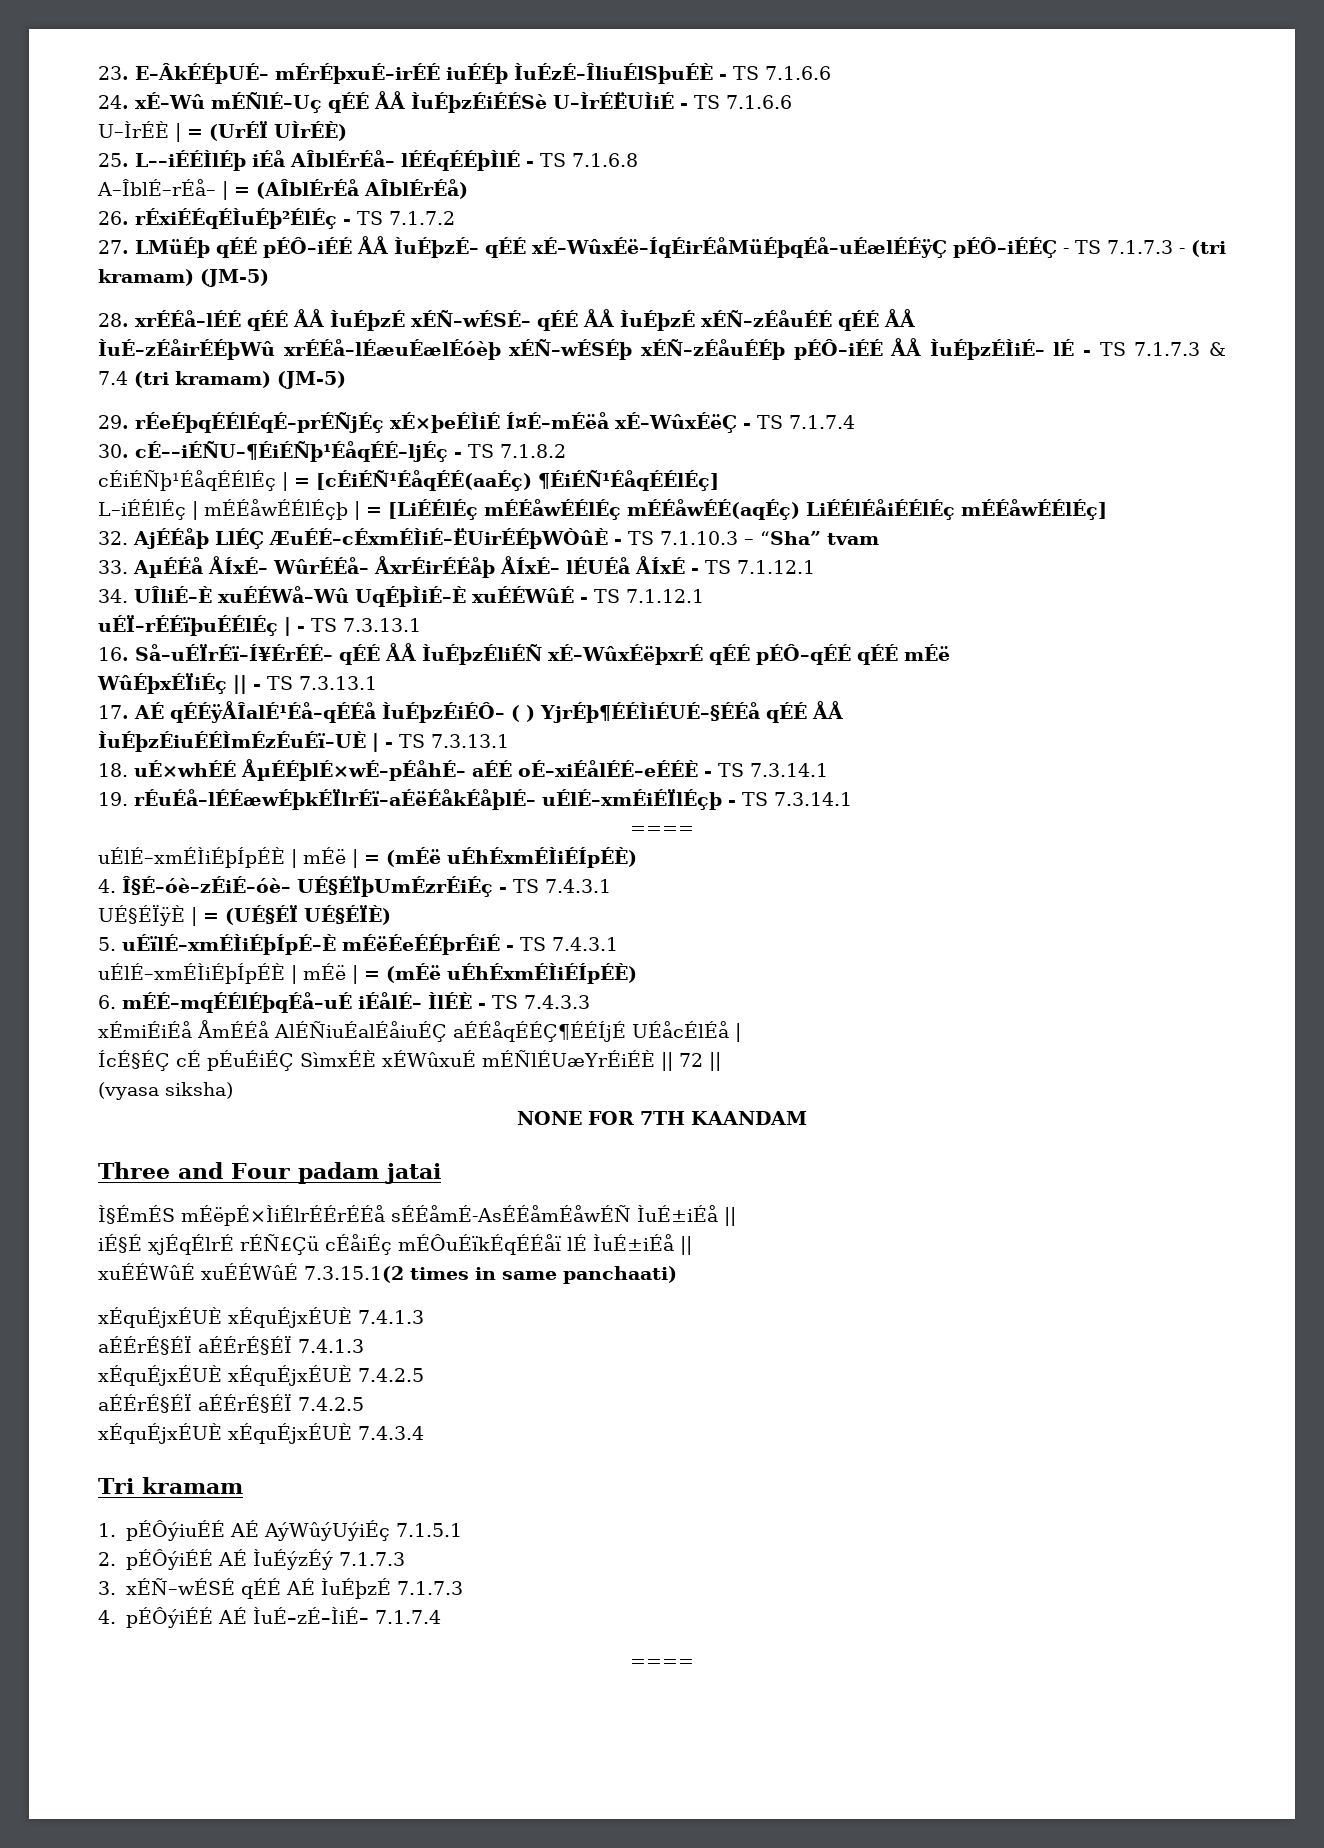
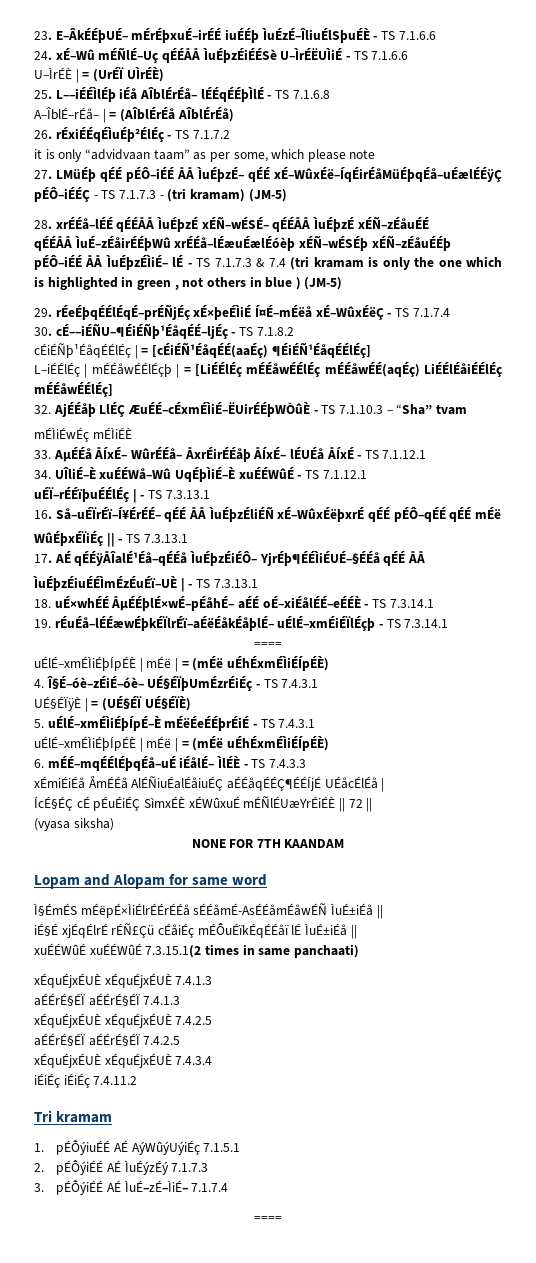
[327,91,405,113] qÉÉ ÅÅ -> [161,48,200,63] qÉÉÅÅ
(455, 218) none -> [34,149,376,162] // it is only “advidvaan taam” as per some, which please note
[247,309,614,331] qÉÉ ÅÅ ÌuÉþzÉ xÉÑ–wÉSÉ– qÉÉ ÅÅ -> [116,216,311,232] qÉÉÅÅ ÌuÉþzÉ xÉÑ–wÉSÉ– qÉÉÅÅ
[838,309,915,331] qÉÉ ÅÅ // -> [34,236,72,251] // qÉÉÅÅ
[175,371,271,388] kramam) -> [313,256,502,270] [34,276,301,290] kramam is only the one which is highlighted in green , not others in blue )
(879, 539) none -> [34,427,132,442] // mÉÌiÉwÉç mÉÌiÉÈ
[511,705,535,722] ( ) -> (257, 558) none
[122,934,336,955] uÉïlÉ–xmÉÌiÉþÍpÉ–È -> [47,716,161,731] uÉlÉ–xmÉÌiÉþÍpÉ–È
[98,1162,441,1184] Three and Four padam jatai -> [34,874,268,889] Lopam and Alopam for same word
(424, 1433) none -> [34,1073,138,1088] // iÉiÉç iÉiÉç 7.4.11.2
[125,1578,463,1599] [98,1610,116,1624] xÉÑ–wÉSÉ qÉÉ AÉ ÌuÉþzÉ 7.1.7.3 // 4. -> (44, 1187) none

